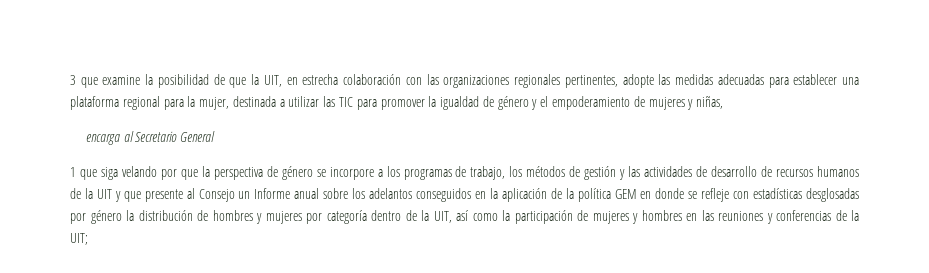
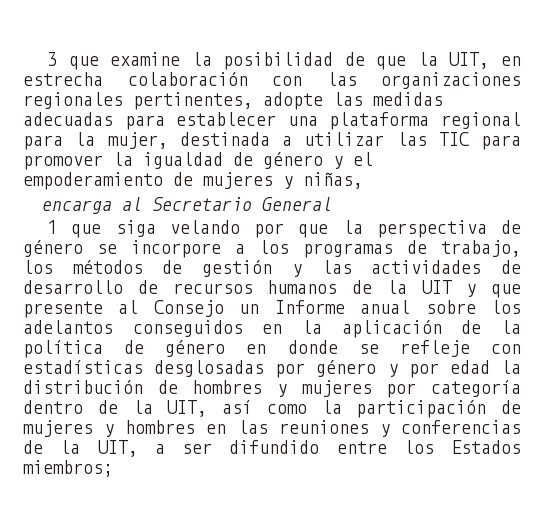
[614,189,637,199] GEM -> [124,340,226,357] de género
(122, 217) none -> [387,360,490,378] y por edad
[70,233,88,245] UIT; -> [97,440,521,457] [23,460,113,477] UIT, a ser difundido entre los Estados miembros;

